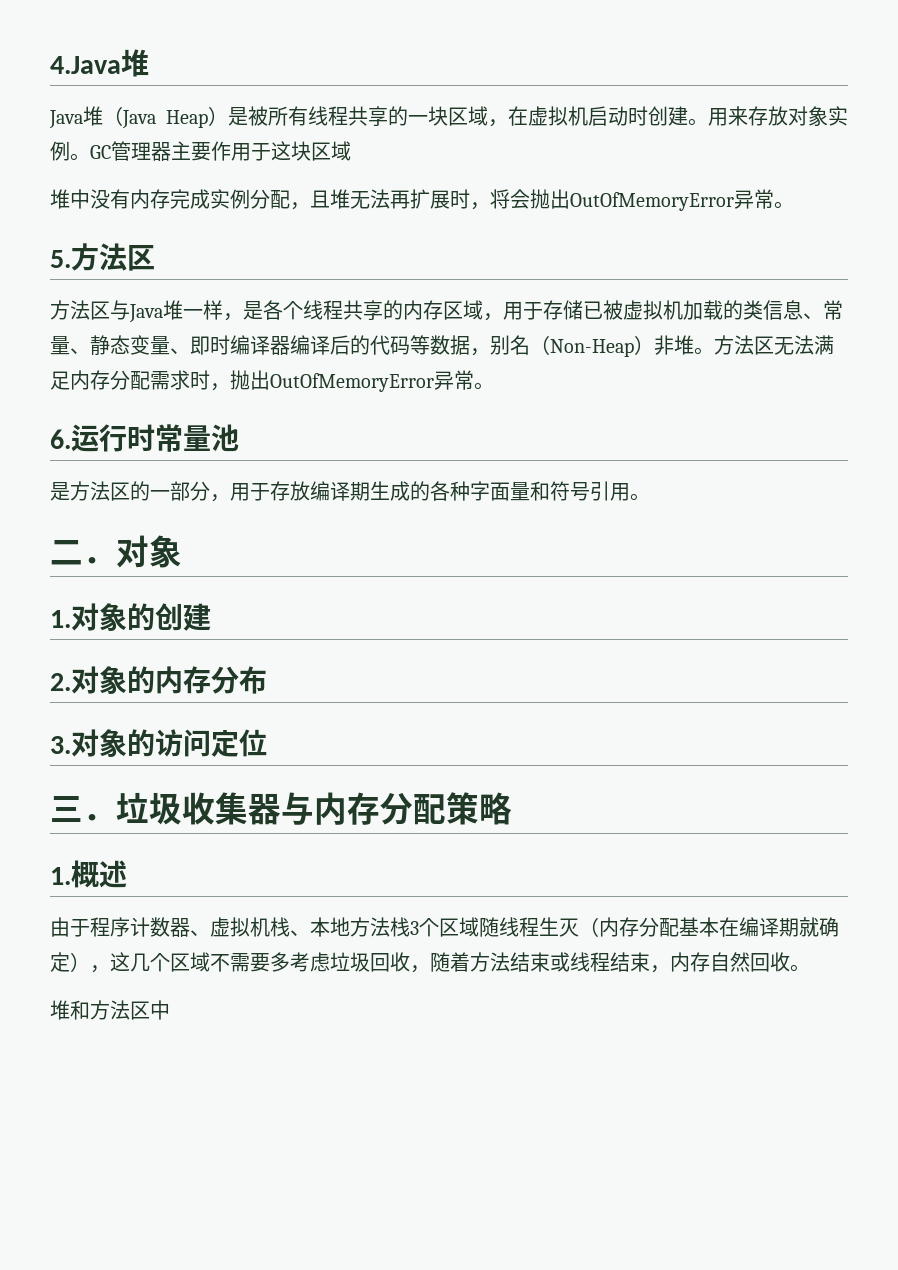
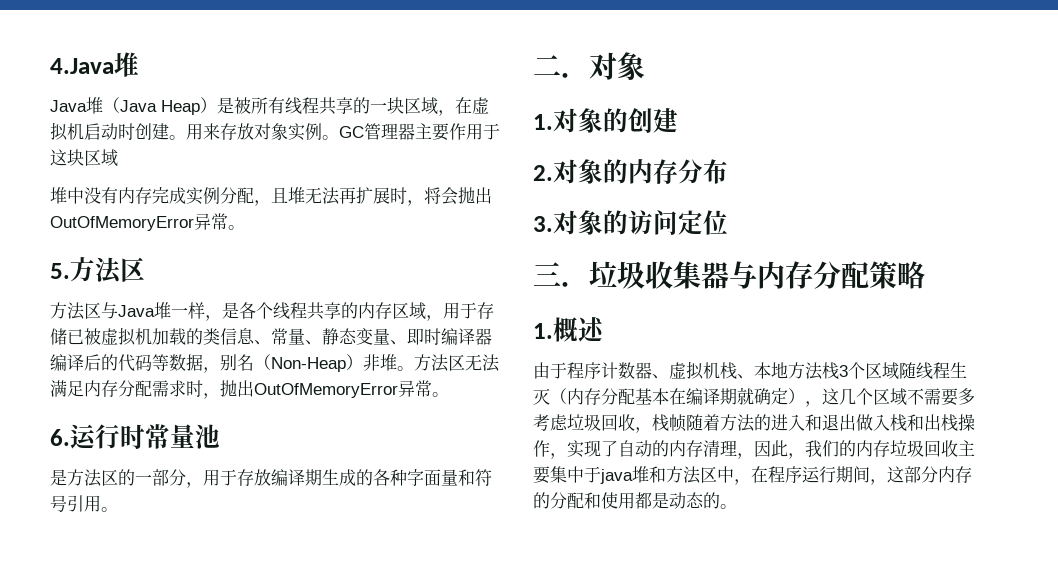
(430, 969) none -> [652,414,687,432] 栈帧
[510,952,810,973] [50,1000,170,1020] 结束或线程结束，内存自然回收。 // 堆和方法区中 -> [754,414,975,431] [533,440,975,459] [533,466,972,485] [533,492,737,509] 的进入和退出做入栈和出栈操作，实现了自动的内存清理，因此，我们的内存垃圾回收主要集中于java堆和方法区中，在程序运行期间，这部分内存的分配和使用都是动态的。

